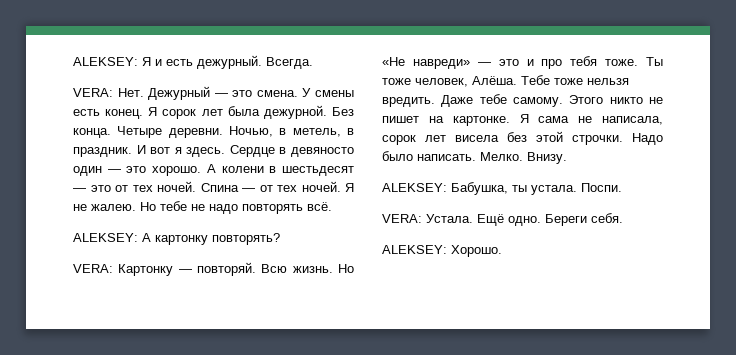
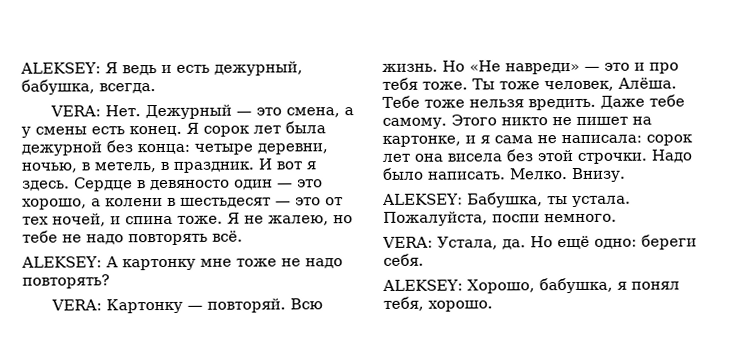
(151, 61) none -> [121,65,157,76] ведь
[197,55,313,69] дежурный. Всегда. -> [213,61,303,76] [21,79,156,95] дежурный, бабушка, всегда.
[256,88,312,97] смена. У -> [286,107,355,118] [21,126,31,138] смена, а у
[263,105,354,119] [73,126,273,138] дежурной. Без конца. Четыре деревни. Ночью, -> [21,140,328,156] [21,162,77,173] дежурной без конца: четыре деревни, ночью,
[152,164,216,176] хорошо. А -> [22,198,101,210] хорошо, а
[157,181,354,192] [73,202,156,211] ночей. Спина — от тех ночей. Я не жалею. Но -> [52,212,353,227] ночей, и спина тоже. Я не жалею, но
(208, 240) none -> [199,258,343,269] мне тоже не надо
[452,114,529,126] картонке. Я -> [382,135,490,147] картонке, и я
[602,116,663,125] [382,135,446,145] написала, сорок лет -> [561,134,693,146] [382,153,443,162] написала: сорок лет она
[581,183,622,192] [382,213,623,226] [382,245,502,257] Поспи. // VERA: Устала. Ещё одно. Береги себя. // ALEKSEY: Хорошо. -> [383,211,617,226] [382,234,697,250] [383,253,424,266] [382,277,680,294] [383,296,493,312] Пожалуйста, поспи немного. // VERA: Устала, да. Но ещё одно: береги себя. // ALEKSEY: Хорошо, бабушка, я понял тебя, хорошо.

